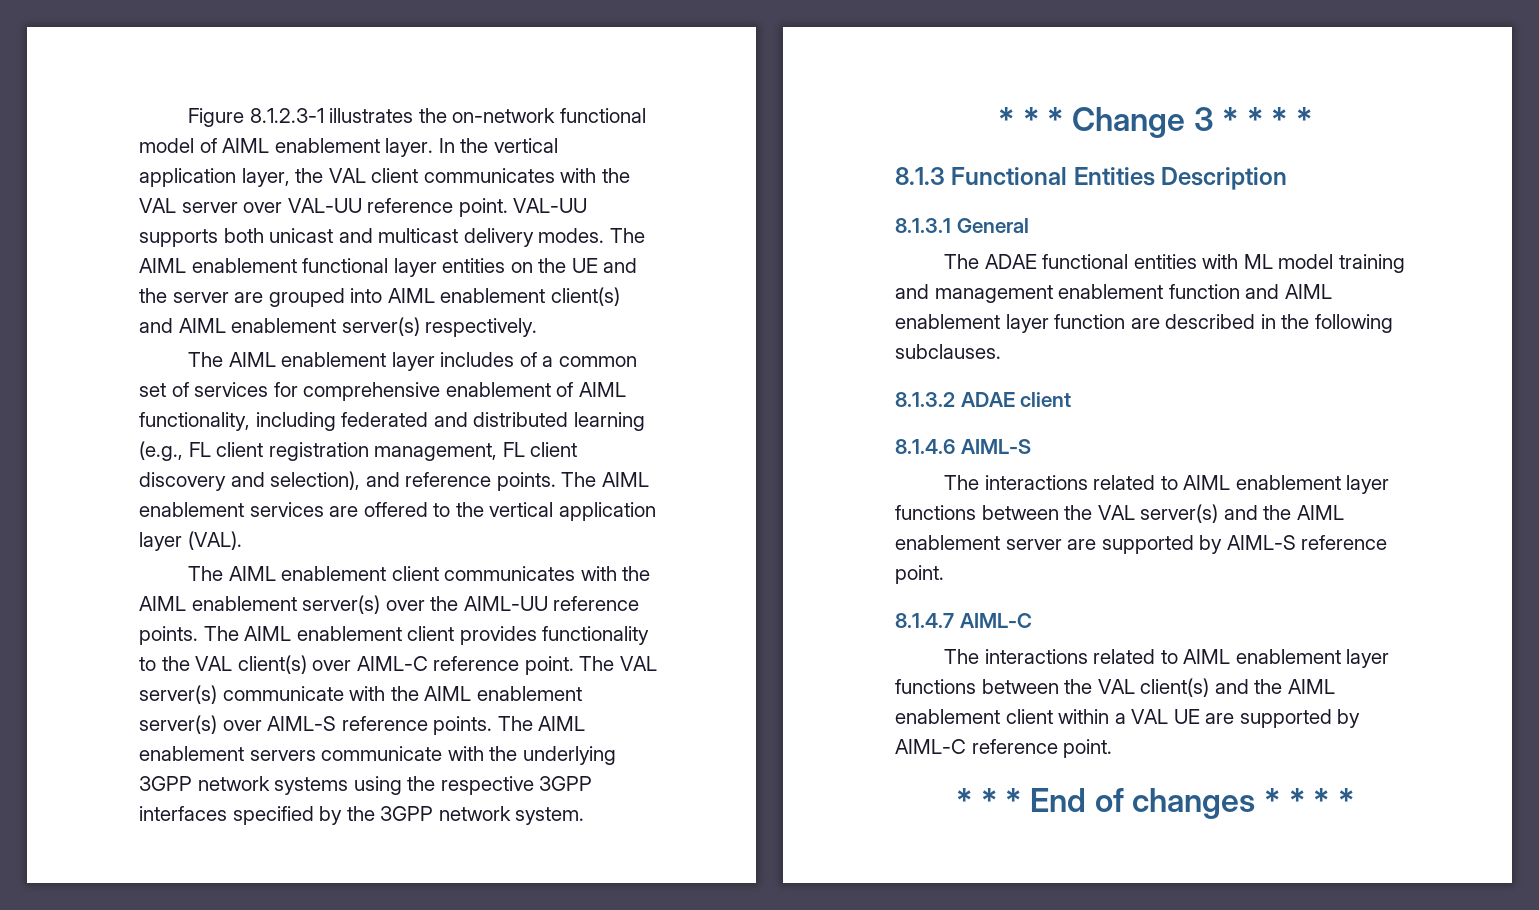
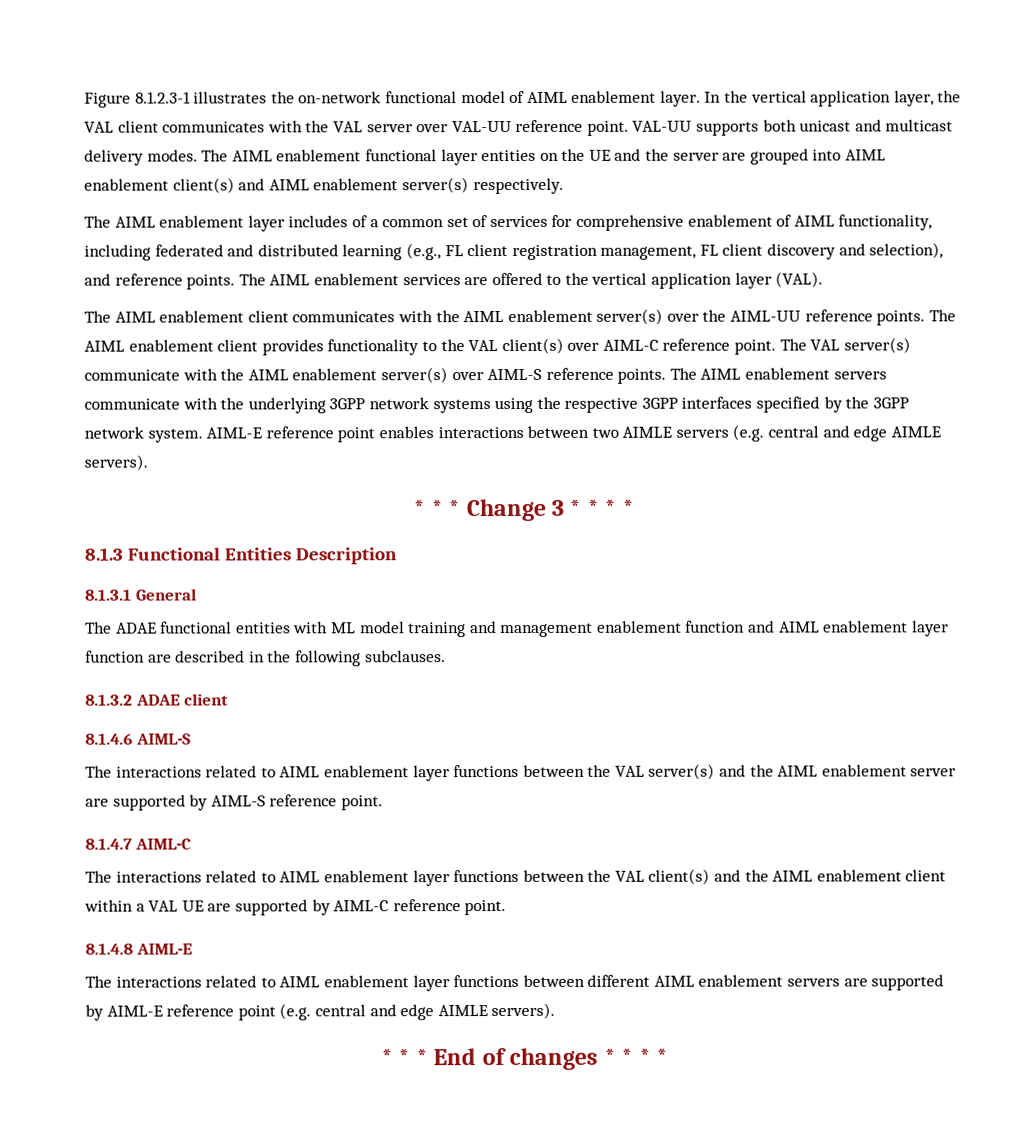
(585, 816) none -> [206,424,941,443] [84,454,148,471] AIML-E reference point enables interactions between two AIMLE servers (e.g. central and edge AIMLE servers).
(1113, 748) none -> [85,943,193,955] [85,974,945,992] [85,1002,556,1021] // 8.1.4.8 AIML-E // The interactions related to AIML enablement layer functions between different AIML enablement servers are supported by AIML-E reference point (e.g. central and edge AIMLE servers).

